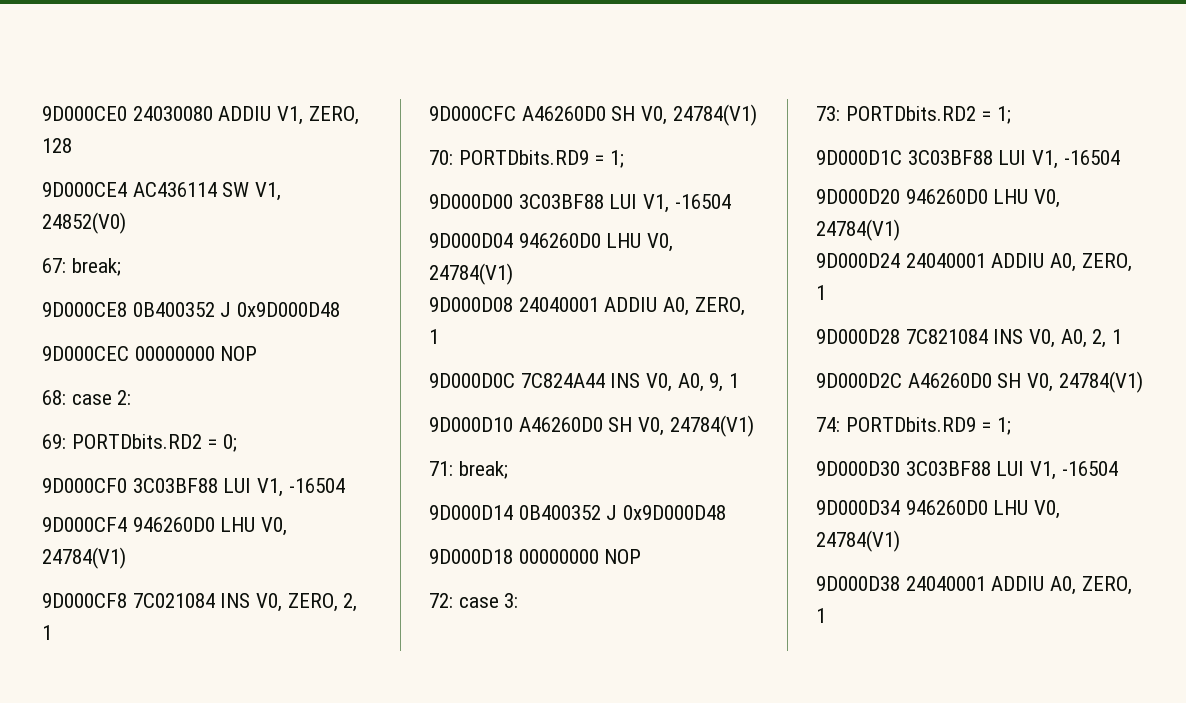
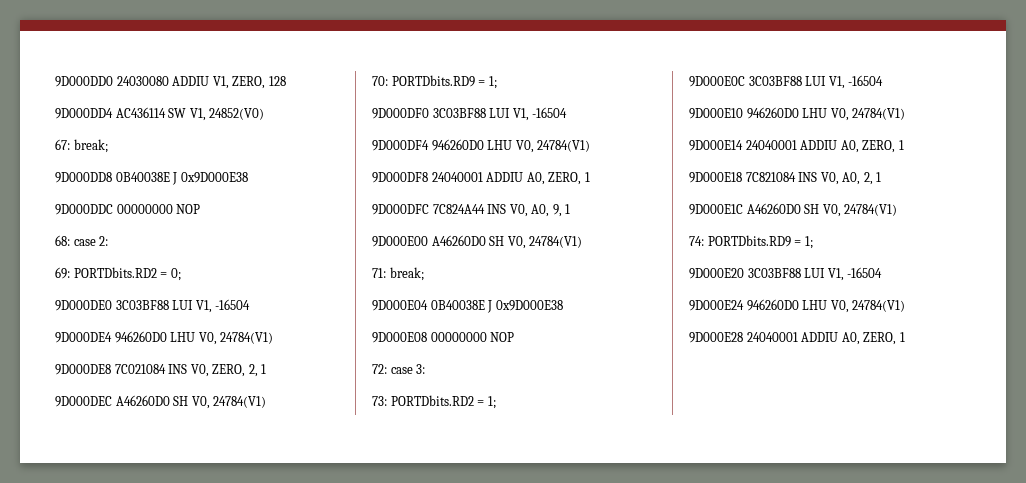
[42,106,127,121] 9D000CE0 -> [55,76,113,87] 9D000DD0
[42,182,127,197] 9D000CE4 -> [55,108,113,119] 9D000DD4
[42,302,341,317] [42,346,129,361] 9D000CE8 0B400352 J 0x9D000D48 // 9D000CEC -> [55,172,248,185] [55,204,113,215] 9D000DD8 0B40038E J 0x9D000E38 // 9D000DDC
[42,478,345,497] [42,517,288,536] [42,547,126,569] [42,593,127,608] 9D000CF0 3C03BF88 LUI V1, -16504 // 9D000CF4 946260D0 LHU V0, 24784(V1) // 9D000CF8 -> [55,299,251,313] [55,331,274,345] [55,364,111,375] 9D000DE0 3C03BF88 LUI V1, -16504 // 9D000DE4 946260D0 LHU V0, 24784(V1) // 9D000DE8
[429,106,516,121] 9D000CFC -> [55,396,112,407] 9D000DEC
[429,194,731,213] [429,233,674,252] [429,263,513,285] [429,297,745,316] [429,329,439,344] [429,373,515,388] 9D000D00 3C03BF88 LUI V1, -16504 // 9D000D04 946260D0 LHU V0, 24784(V1) // 9D000D08 24040001 ADDIU A0, ZERO, 1 // 9D000D0C -> [372,107,568,121] [372,139,591,153] [372,172,590,185] [372,204,429,215] 9D000DF0 3C03BF88 LUI V1, -16504 // 9D000DF4 946260D0 LHU V0, 24784(V1) // 9D000DF8 24040001 ADDIU A0, ZERO, 1 // 9D000DFC
[429,417,513,432] 9D000D10 -> [372,236,428,247] 9D000E00
[429,505,727,520] [429,549,513,564] 9D000D14 0B400352 J 0x9D000D48 // 9D000D18 -> [372,300,563,313] [372,332,427,343] 9D000E04 0B40038E J 0x9D000E38 // 9D000E08
[816,150,1120,169] [816,189,1061,208] [816,219,900,241] [816,253,1132,272] [816,285,826,300] [816,329,900,344] 9D000D1C 3C03BF88 LUI V1, -16504 // 9D000D20 946260D0 LHU V0, 24784(V1) // 9D000D24 24040001 ADDIU A0, ZERO, 1 // 9D000D28 -> [689,75,884,89] [689,107,906,121] [689,140,904,153] [689,172,742,183] 9D000E0C 3C03BF88 LUI V1, -16504 // 9D000E10 946260D0 LHU V0, 24784(V1) // 9D000E14 24040001 ADDIU A0, ZERO, 1 // 9D000E18
[816,373,902,388] 9D000D2C -> [689,204,743,215] 9D000E1C
[816,461,1118,480] [816,500,1061,519] [816,530,900,552] [816,576,900,591] 9D000D30 3C03BF88 LUI V1, -16504 // 9D000D34 946260D0 LHU V0, 24784(V1) // 9D000D38 -> [689,267,883,281] [689,299,906,313] [689,332,743,343] 9D000E20 3C03BF88 LUI V1, -16504 // 9D000E24 946260D0 LHU V0, 24784(V1) // 9D000E28

